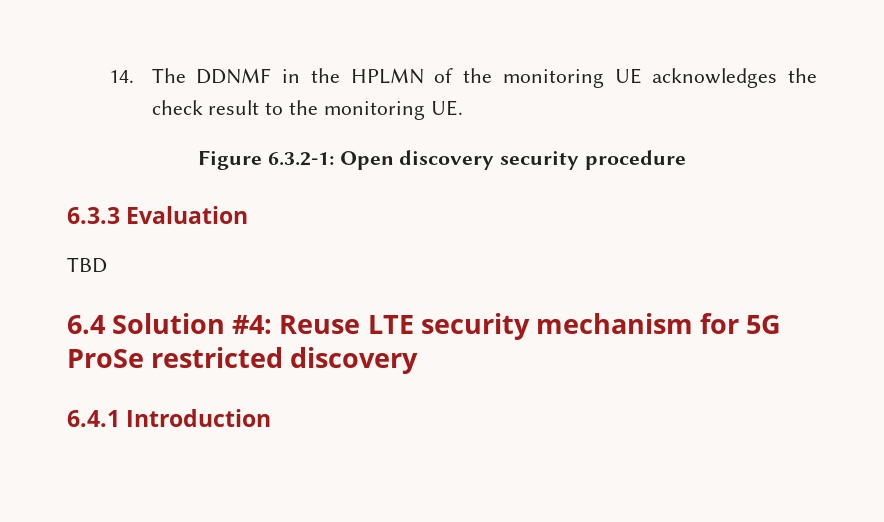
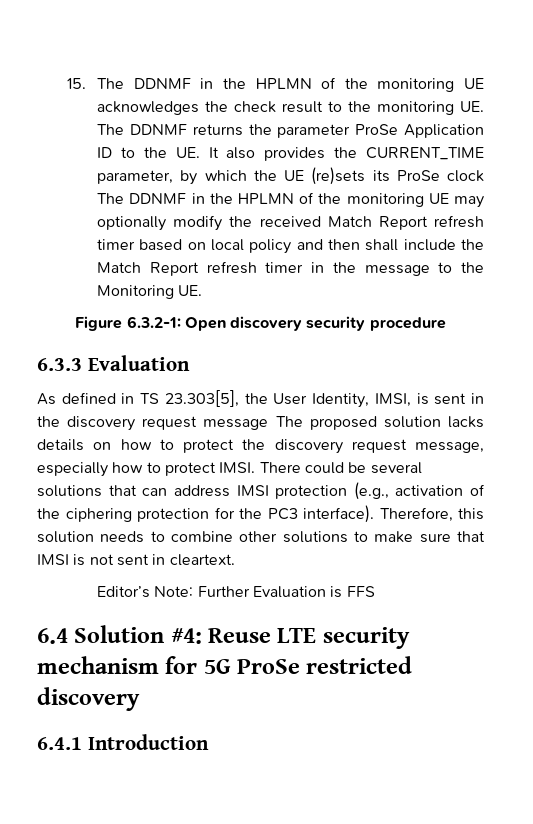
[109,70,135,83] 14. -> [67,78,87,89] 15.
(463, 108) none -> [97,124,485,138] [97,147,484,161] [97,167,485,185] [97,192,484,208] [97,215,484,231] [97,239,485,254] [97,261,485,276] [97,285,203,299] The DDNMF returns the parameter ProSe Application ID to the UE. It also provides the CURRENT_TIME parameter, by which the UE (re)sets its ProSe clock The DDNMF in the HPLMN of the monitoring UE may optionally modify the received Match Report refresh timer based on local policy and then shall include the Match Report refresh timer in the message to the Monitoring UE.
[67,257,107,273] TBD -> [37,390,485,408] [37,416,485,431] [37,439,484,454] [37,462,422,477] [37,482,485,500] [37,505,484,523] [37,531,485,543] [37,554,235,566] [97,586,375,598] As defined in TS 23.303[5], the User Identity, IMSI, is sent in the discovery request message The proposed solution lacks details on how to protect the discovery request message, especially how to protect IMSI. There could be several solutions that can address IMSI protection (e.g., activation of the ciphering protection for the PC3 interface). Therefore, this solution needs to combine other solutions to make sure that IMSI is not sent in cleartext. // Editor’s Note: Further Evaluation is FFS

